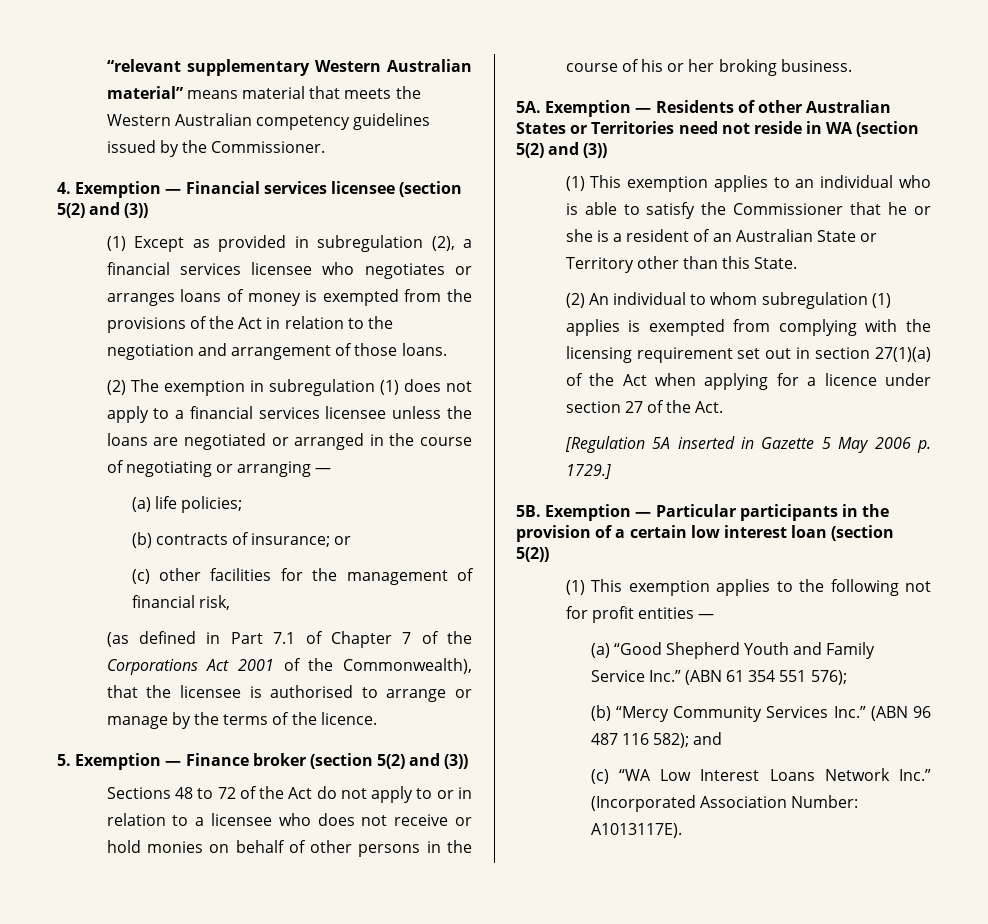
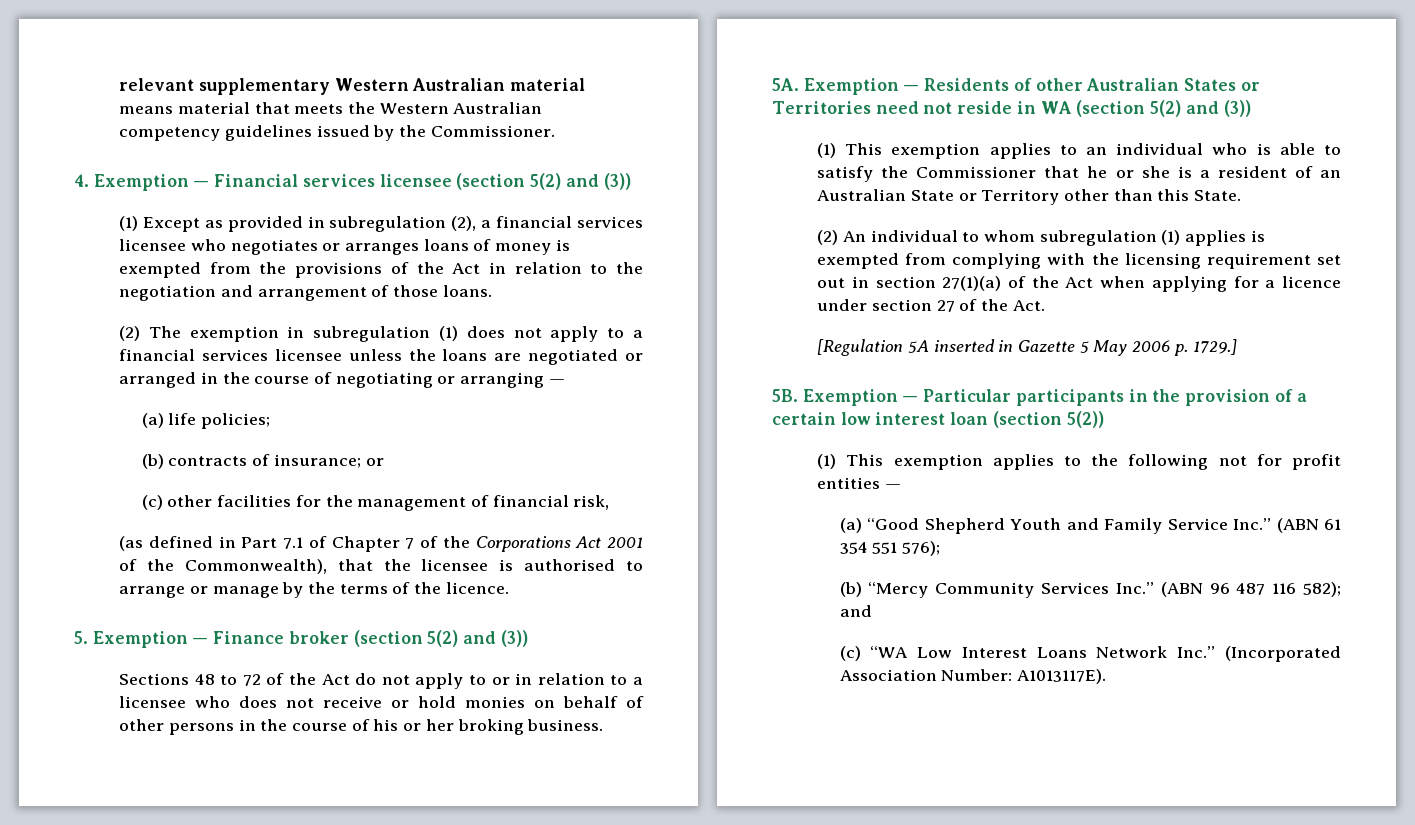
[106,59,181,72] “relevant -> [119,78,195,91] relevant
[106,86,183,99] material” -> [509,78,585,91] material

